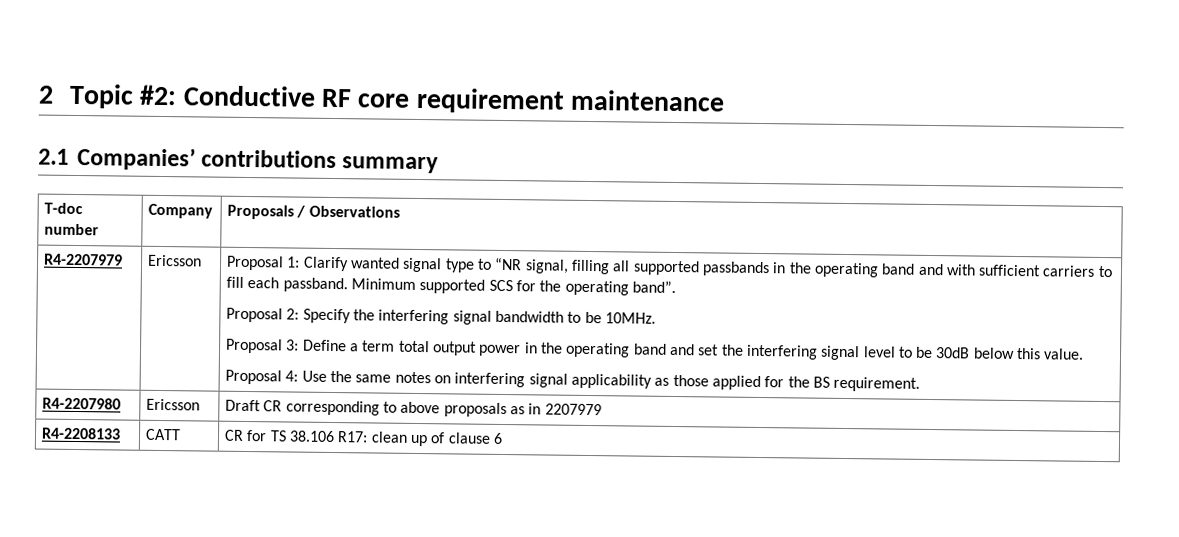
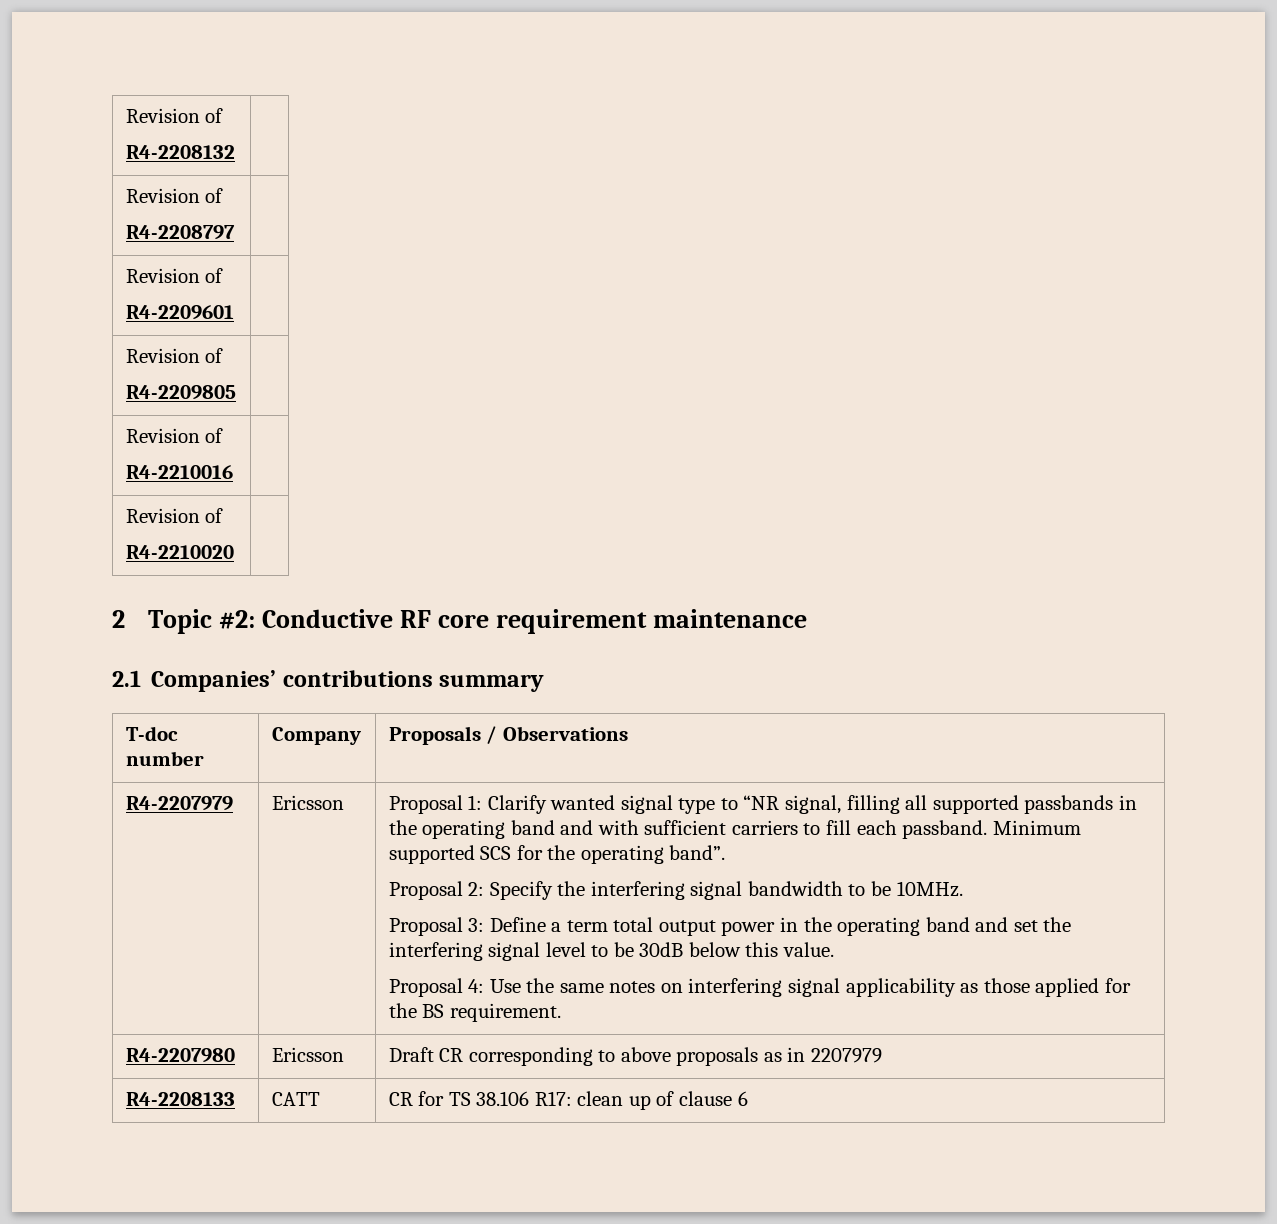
(38, 94) none -> [125,108,224,123] [125,145,235,159] [125,188,224,203] [125,225,235,240] [125,268,224,283] [125,305,234,320] [125,348,224,363] [125,385,236,400] [125,428,224,443] [125,465,233,479] [125,508,224,523] [125,545,234,559] Revision of // R4-2208132 | // Revision of // R4-2208797 | // Revision of // R4-2209601 | // Revision of // R4-2209805 | // Revision of // R4-2210016 | // Revision of // R4-2210020 | //

